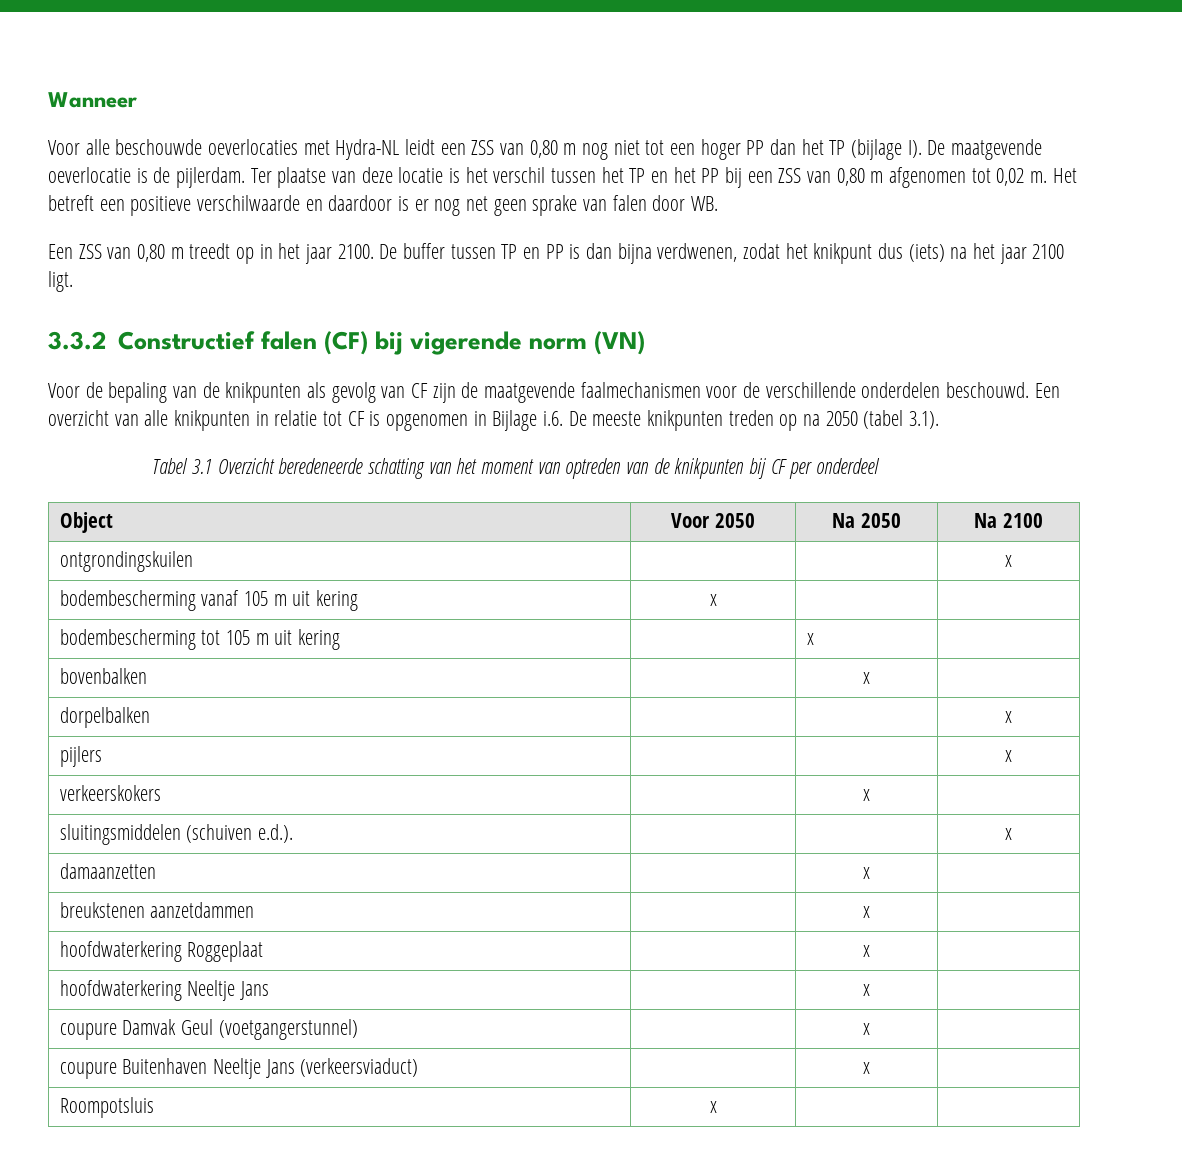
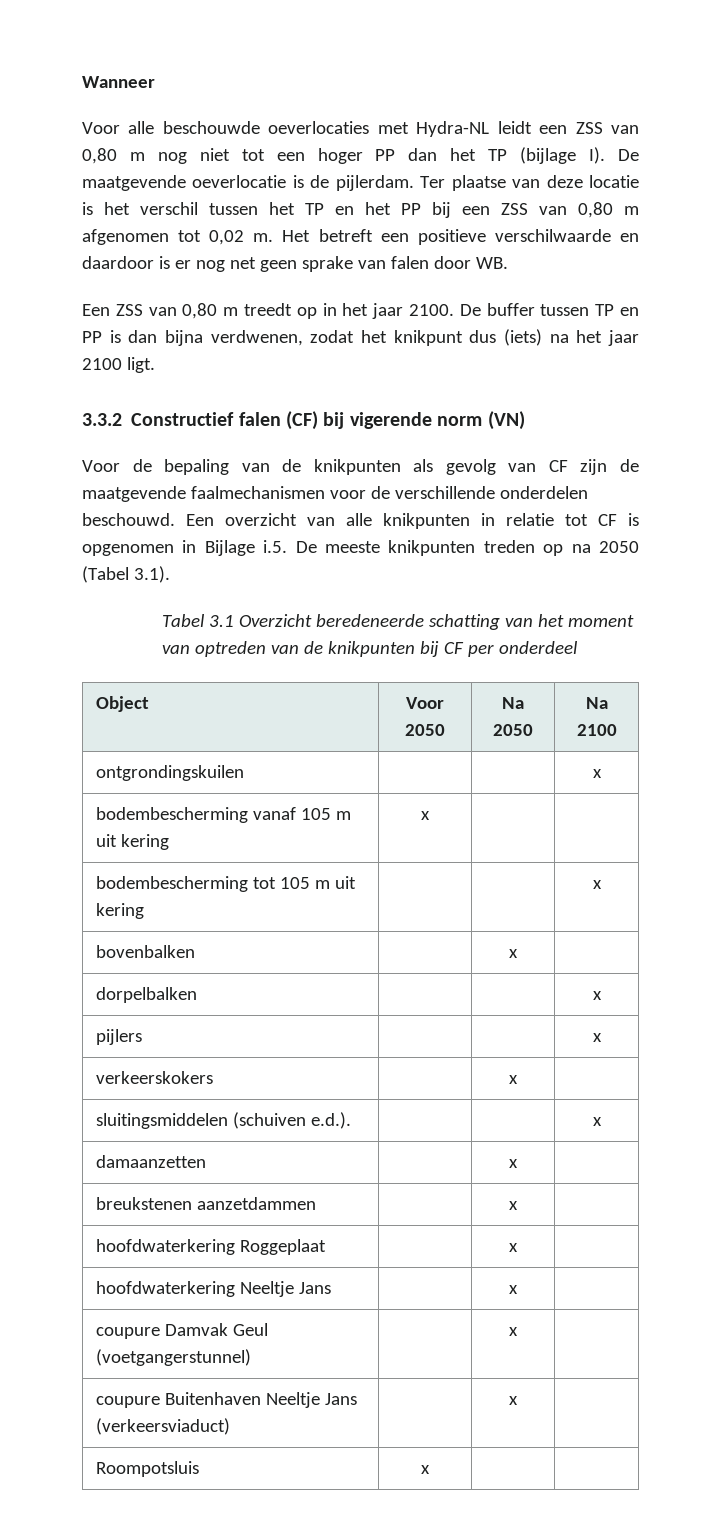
[543,411,564,426] i.6. -> [263,540,288,553] i.5.
[863,410,904,429] (tabel -> [82,566,129,583] (Tabel
[806,633,814,645] x | -> [592,880,602,889] | x

